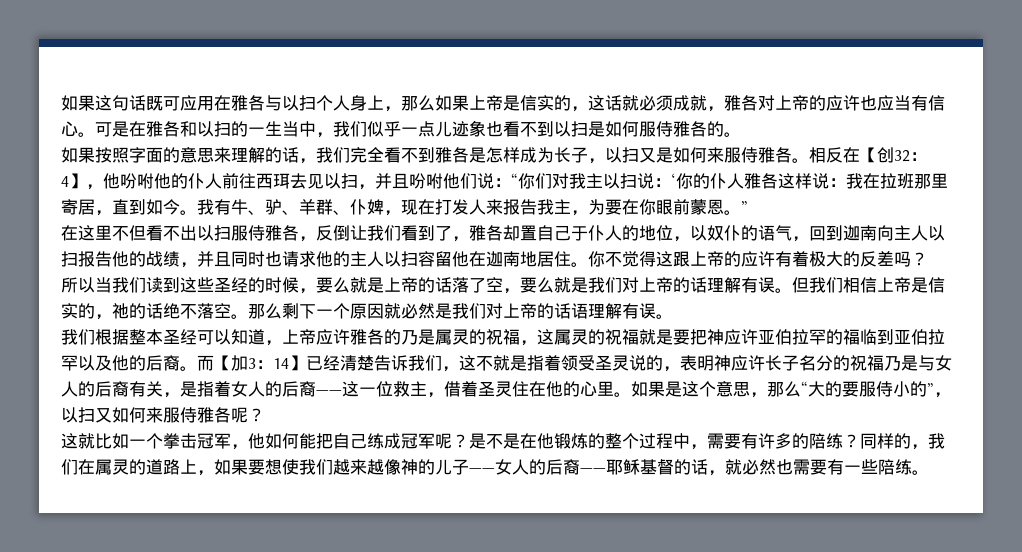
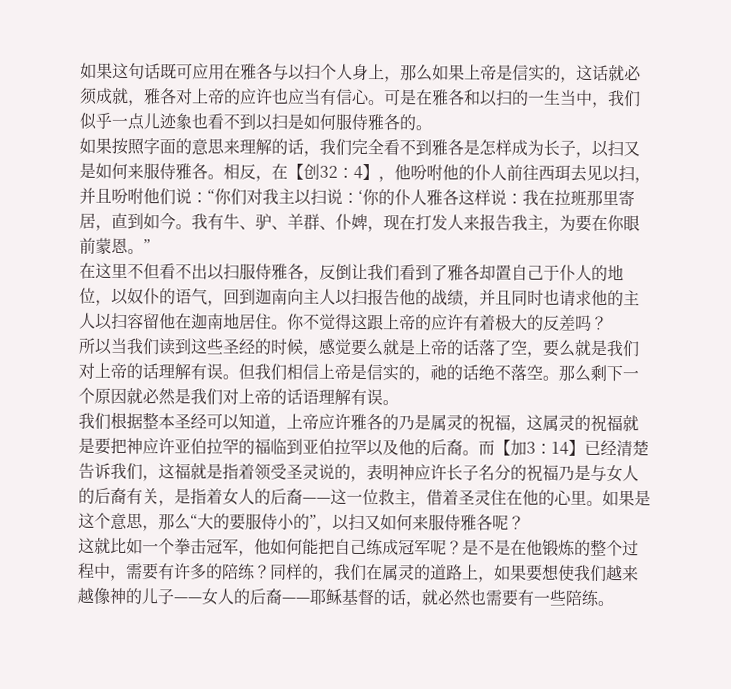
(843, 155) none -> [255,175,272,182] ，
[452,236,469,242] ， -> (448, 272) none
(316, 291) none -> [318,337,352,355] 感觉
[476,356,493,371] 不 -> [174,463,191,480] 福

